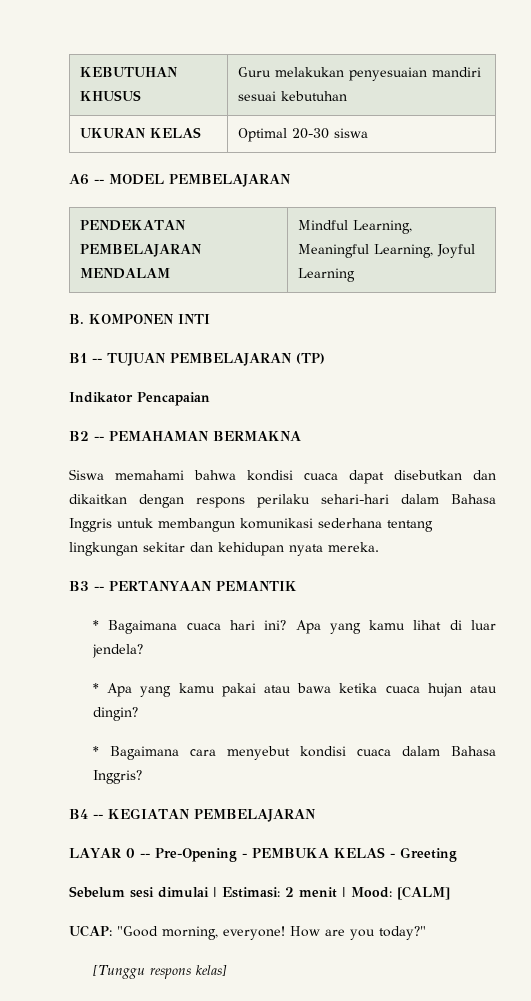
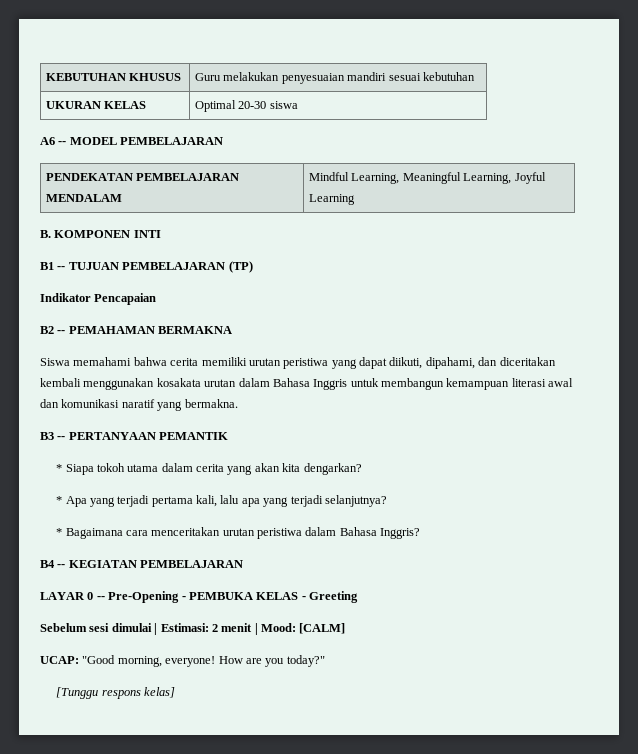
[247,470,496,484] [69,494,389,508] kondisi cuaca dapat disebutkan dan dikaitkan dengan respons perilaku sehari-hari -> [170,357,556,369] [40,378,237,390] cerita memiliki urutan peristiwa yang dapat diikuti, dipahami, dan diceritakan kembali menggunakan kosakata urutan
[240,518,433,532] [69,542,379,556] komunikasi sederhana tentang lingkungan sekitar dan kehidupan nyata mereka. -> [446,378,574,390] [40,399,238,411] kemampuan literasi awal dan komunikasi naratif yang bermakna.
[108,620,497,634] [92,644,144,658] [93,683,497,697] [93,707,139,721] Bagaimana cuaca hari ini? Apa yang kamu lihat di luar jendela? // * Apa yang kamu pakai atau bawa ketika cuaca hujan atau dingin? -> [65,463,362,475] [56,495,387,507] Siapa tokoh utama dalam cerita yang akan kita dengarkan? // * Apa yang terjadi pertama kali, lalu apa yang terjadi selanjutnya?
[227,746,392,760] menyebut kondisi cuaca -> [151,527,303,539] menceritakan urutan peristiwa

